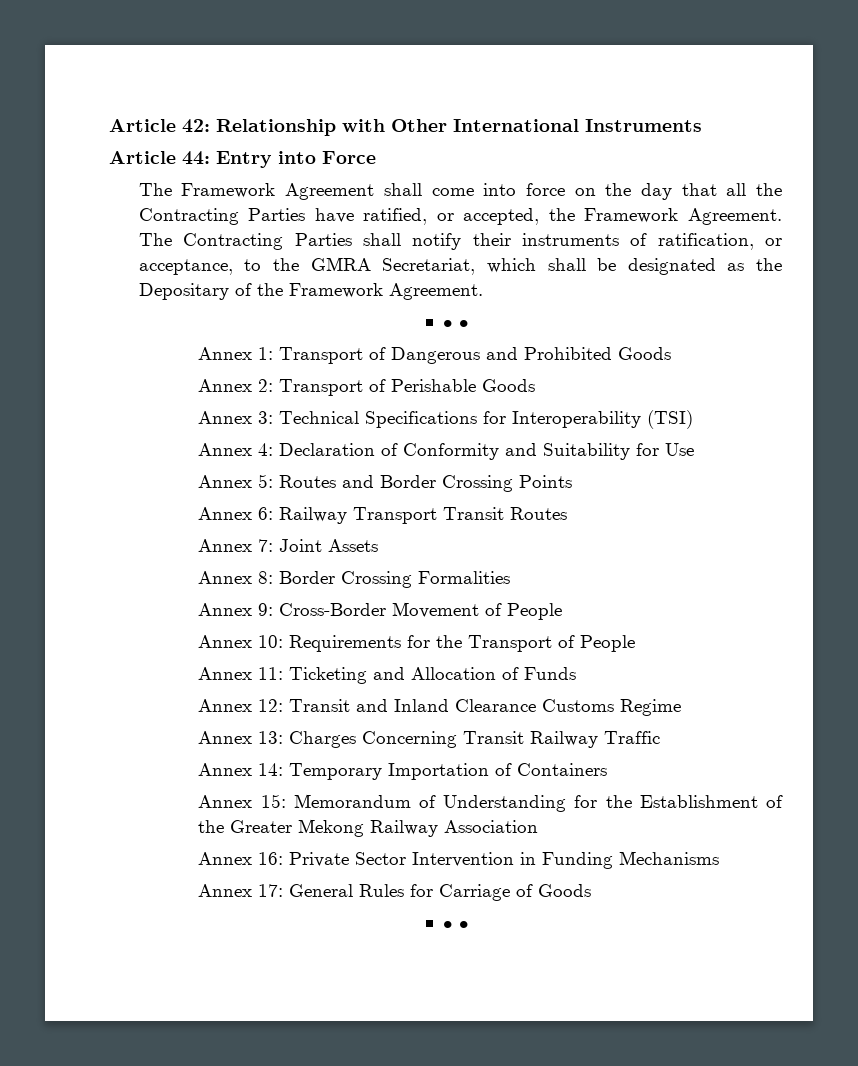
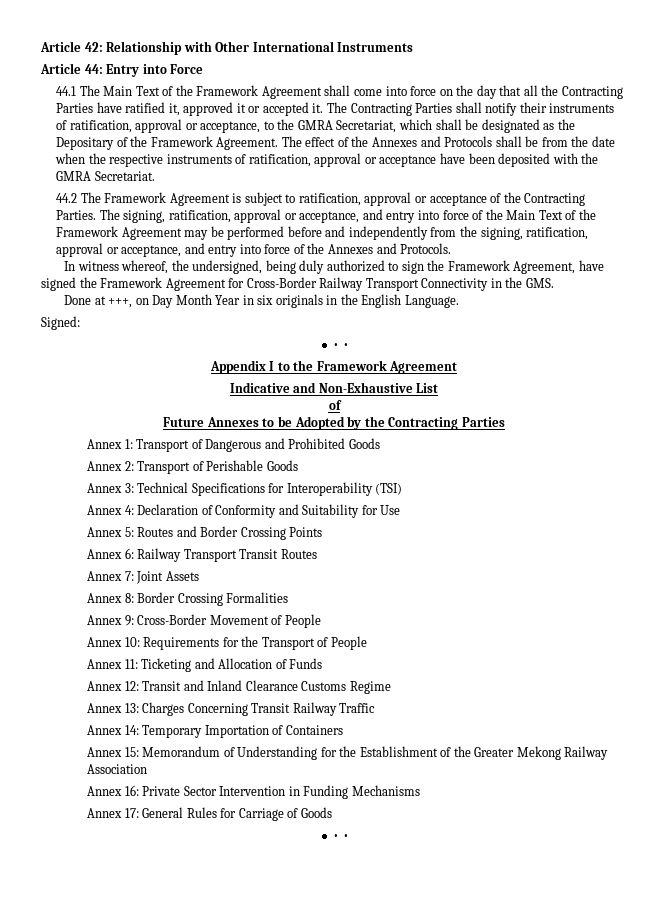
[138,183,172,196] The -> [56,85,193,96] 44.1 The Main Text of the
[363,208,782,225] ratified, or accepted, the Framework Agreement. -> [125,102,324,116] ratified it, approved it or accepted it.
(754, 241) none -> [135,119,183,133] approval
[442,320,469,328] // • • -> [281,136,615,147] [55,153,599,167] [56,171,155,181] [56,192,586,206] [56,209,596,223] [56,226,589,240] [56,243,452,257] [64,260,604,274] [41,277,554,291] [64,294,459,308] [41,316,80,330] [333,343,349,349] [209,360,458,374] [229,382,439,393] [328,400,342,410] [163,416,505,430] The effect of the Annexes and Protocols shall be from the date when the respective instruments of ratification, approval or acceptance have been deposited with the GMRA Secretariat. // 44.2 The Framework Agreement is subject to ratification, approval or acceptance of the Contracting Parties. The signing, ratification, approval or acceptance, and entry into force of the Main Text of the Framework Agreement may be performed before and independently from the signing, ratification, approval or acceptance, and entry into force of the Annexes and Protocols. // In witness whereof, the undersigned, being duly authorized to sign the Framework Agreement, have signed the Framework Agreement for Cross-Border Railway Transport Connectivity in the GMS. // Done at +++, on Day Month Year in six originals in the English Language. // Signed: // • • // Appendix I to the Framework Agreement // Indicative and Non-Exhaustive List // of // Future Annexes to be Adopted by the Contracting Parties

